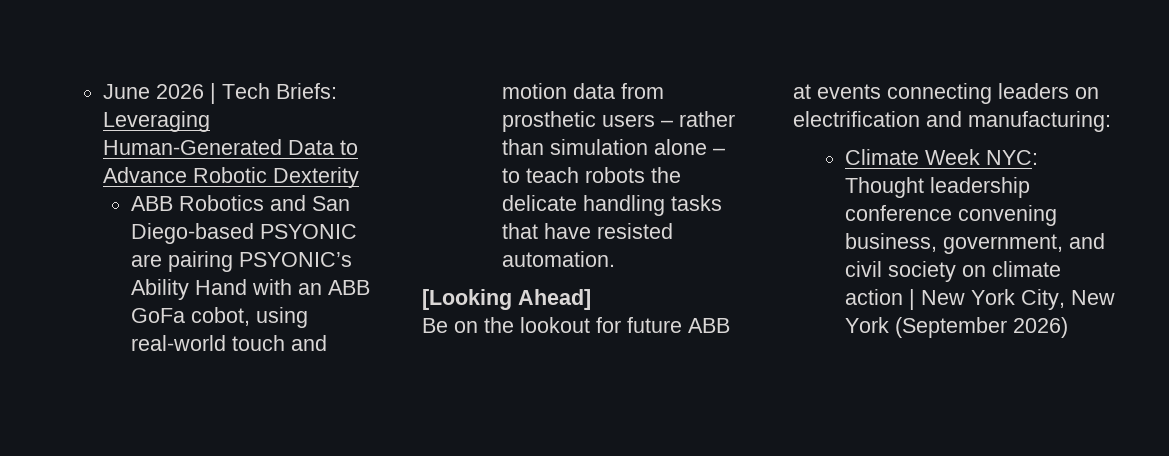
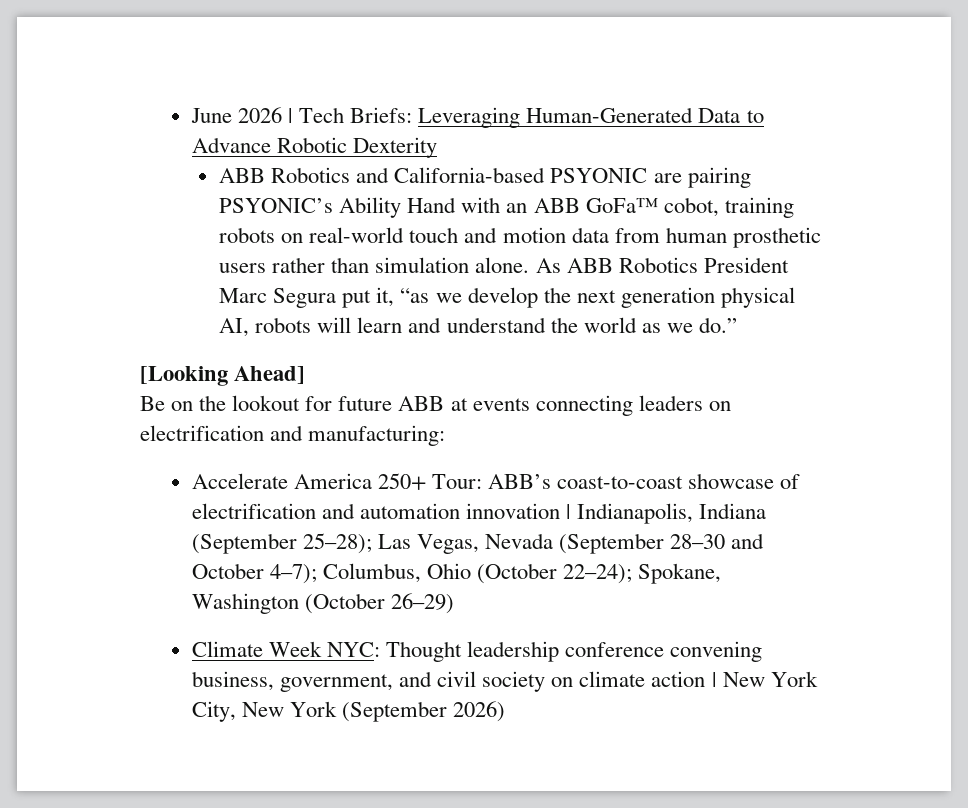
[312,196,351,211] [131,223,255,244] San Diego-based -> [394,167,546,183] California-based
[131,307,309,328] GoFa cobot, using -> [585,197,794,218] [219,227,304,243] GoFa™ cobot, training robots on
(665, 91) none -> [665,227,727,243] human
[661,120,674,127] – -> (267, 268) none
[654,139,726,155] [502,167,682,183] [502,195,723,216] [502,223,674,239] [502,251,616,267] alone – to teach robots the delicate handling tasks that have resisted automation. -> [475,257,789,273] [219,287,795,308] [219,317,737,337] alone. As ABB Robotics President Marc Segura put it, “as we develop the next generation physical AI, robots will learn and understand the world as we do.”
(1111, 121) none -> [191,473,801,490] [191,503,767,524] [191,533,765,554] [191,563,722,584] [191,593,455,614] // Accelerate America 250+ Tour: ABB’s coast-to-coast showcase of electrification and automation innovation | Indianapolis, Indiana (September 25–28); Las Vegas, Nevada (September 28–30 and October 4–7); Columbus, Ohio (October 22–24); Spokane, Washington (October 26–29)

